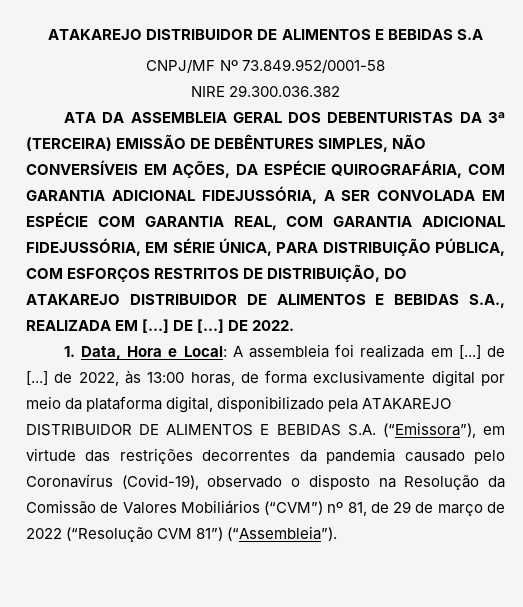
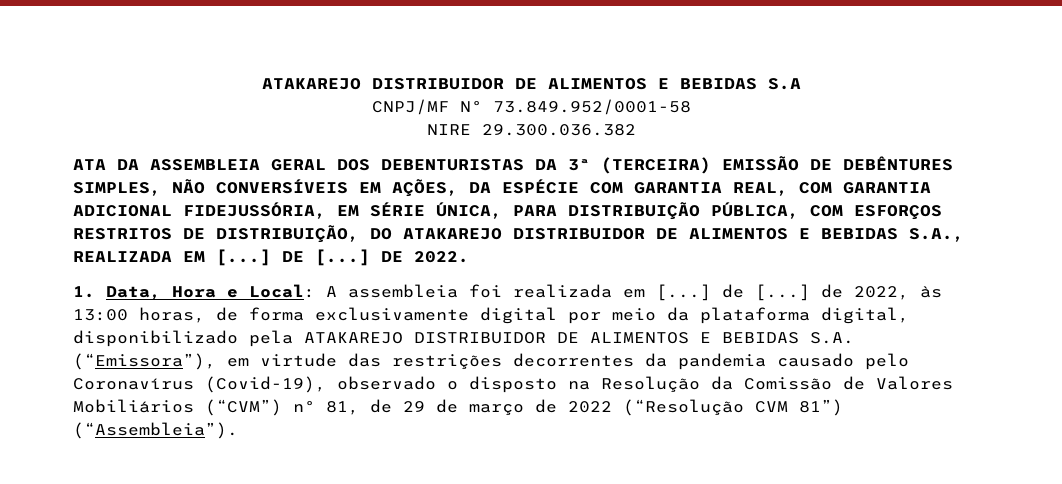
[331,160,505,178] [26,186,505,204] [26,212,88,227] QUIROGRAFÁRIA, COM GARANTIA ADICIONAL FIDEJUSSÓRIA, A SER CONVOLADA EM ESPÉCIE -> (579, 186) none

